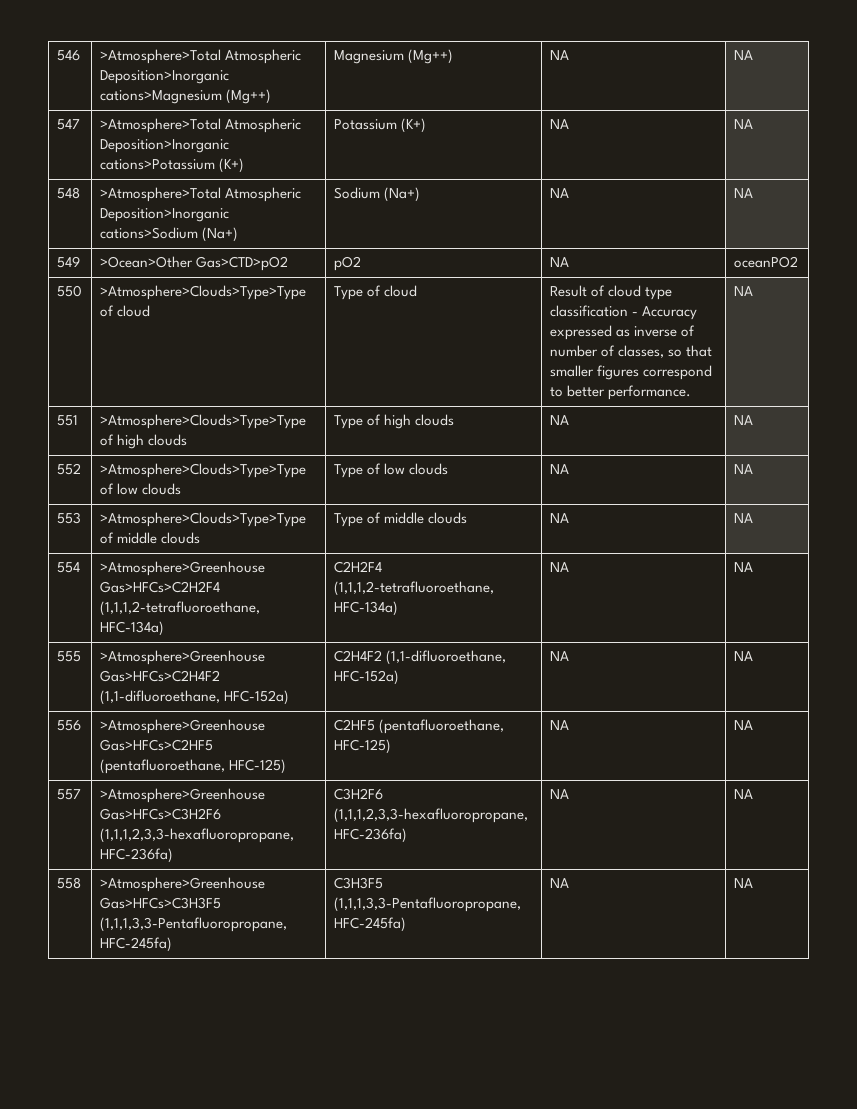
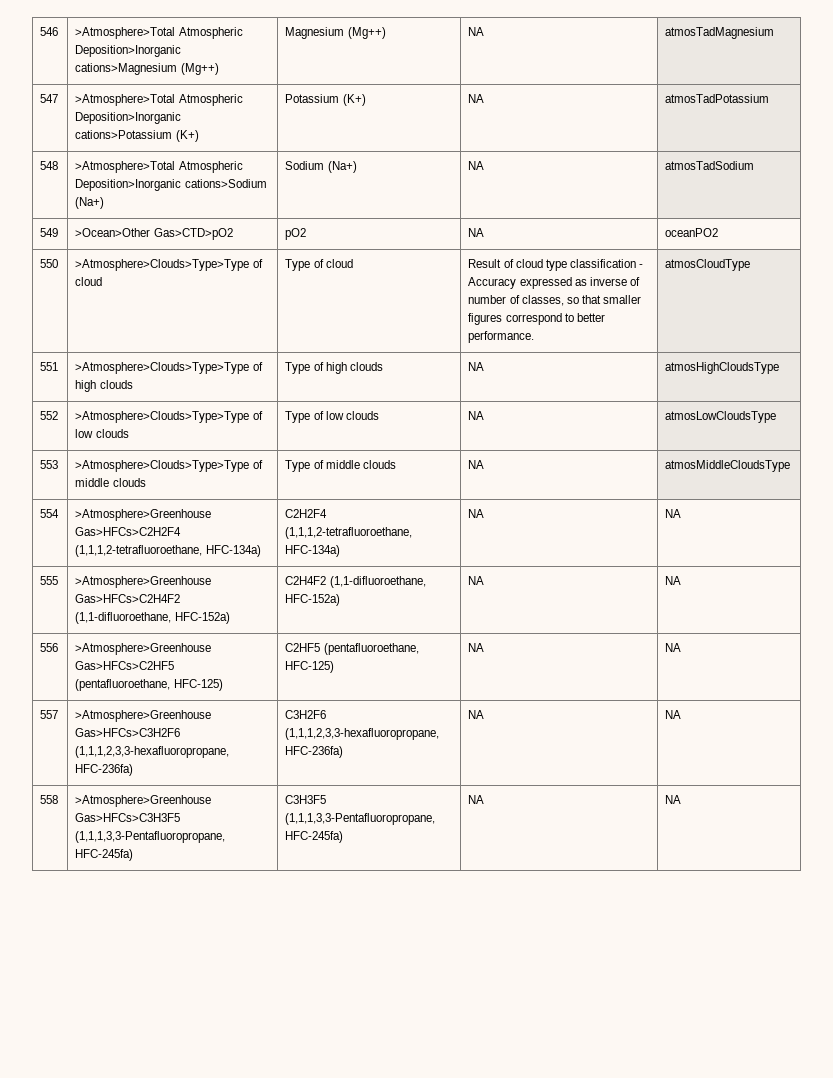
[733,50,753,60] NA -> [665,27,775,39] atmosTadMagnesium
[733,119,753,129] NA -> [665,94,770,103] atmosTadPotassium
[733,188,753,198] NA -> [665,161,755,170] atmosTadSodium
[733,286,753,296] NA -> [665,259,751,271] atmosCloudType
[733,415,753,425] NA -> [665,362,780,374] atmosHighCloudsType
[733,464,753,474] NA -> [665,411,777,423] atmosLowCloudsType
[733,513,753,523] NA -> [665,460,791,472] atmosMiddleCloudsType

